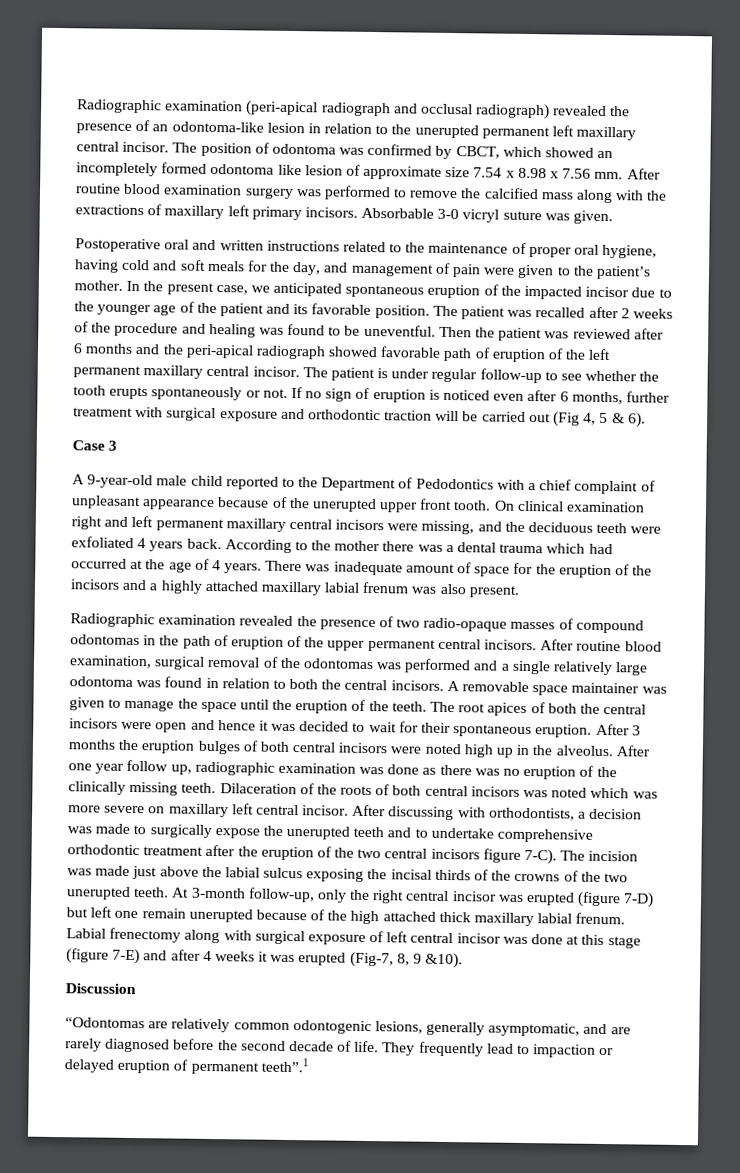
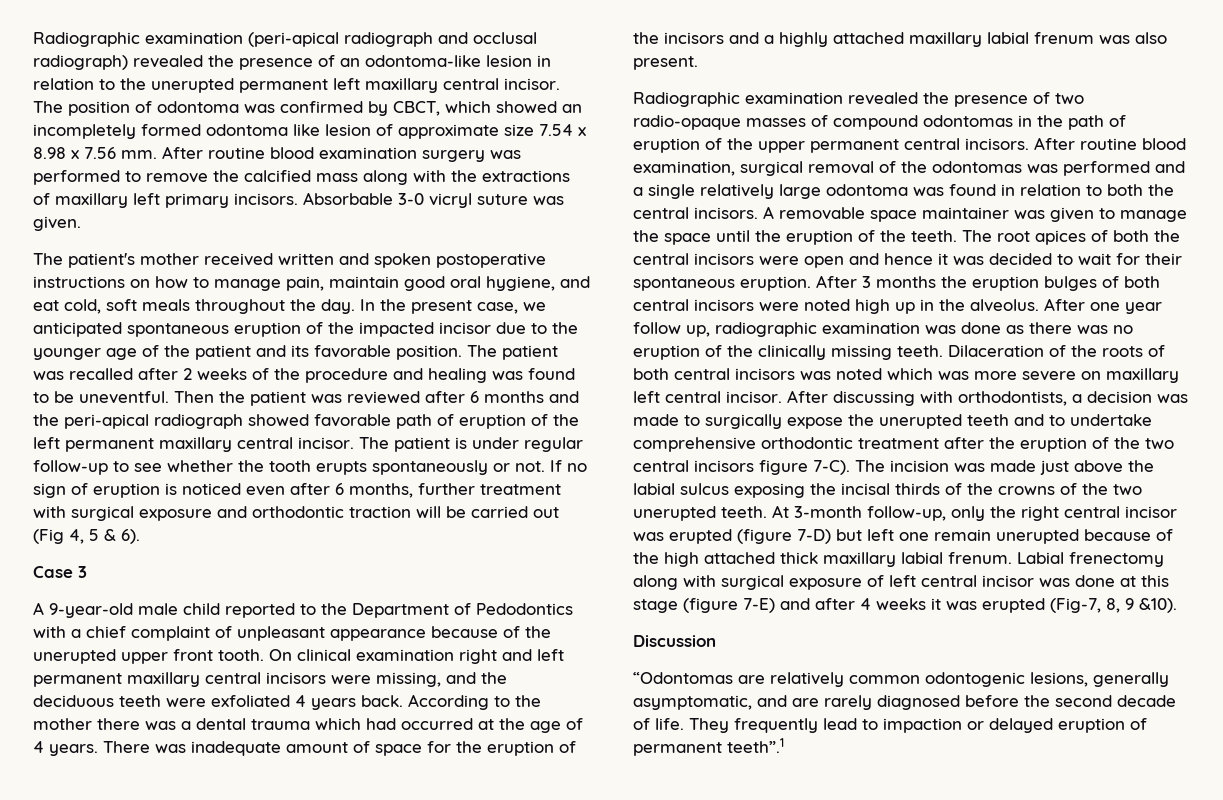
[75,238,658,259] [74,259,651,280] [74,280,123,291] Postoperative oral and written instructions related to the maintenance of proper oral hygiene, having cold and soft meals for the day, and management of pain were given to the patient’s mother. -> [33,253,546,268] [33,276,590,291] [33,299,355,314] The patient's mother received written and spoken postoperative instructions on how to manage pain, maintain good oral hygiene, and eat cold, soft meals throughout the day.

